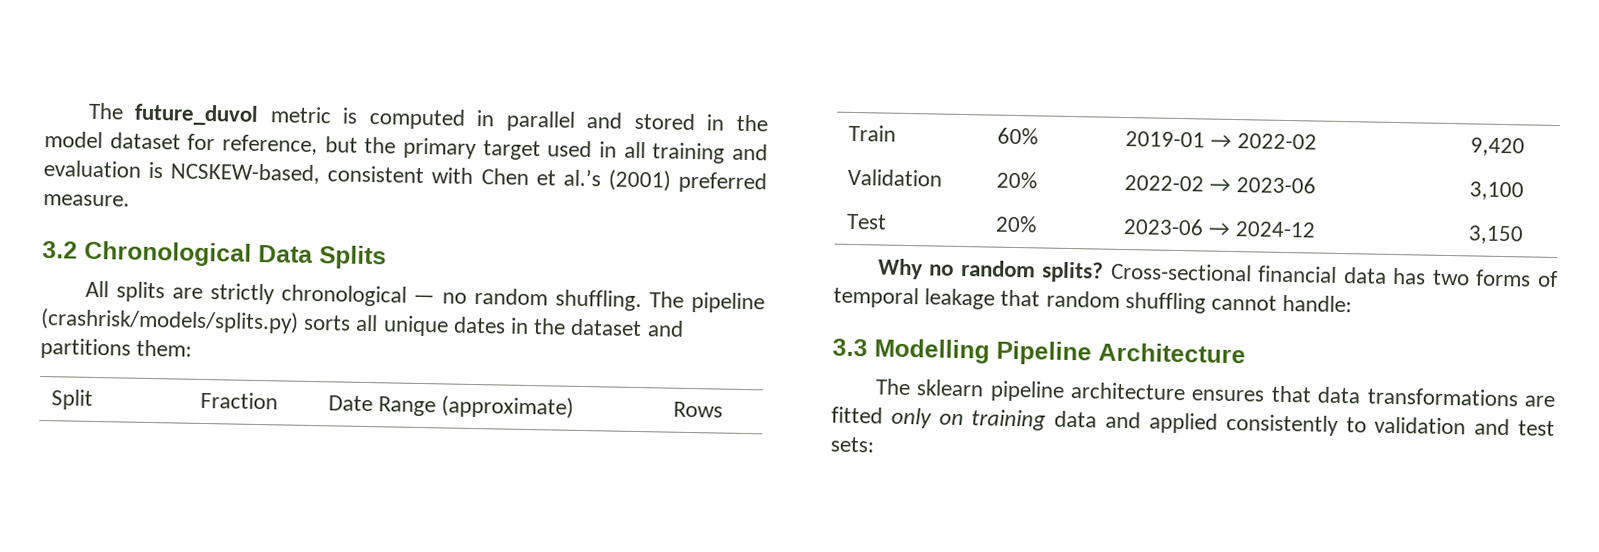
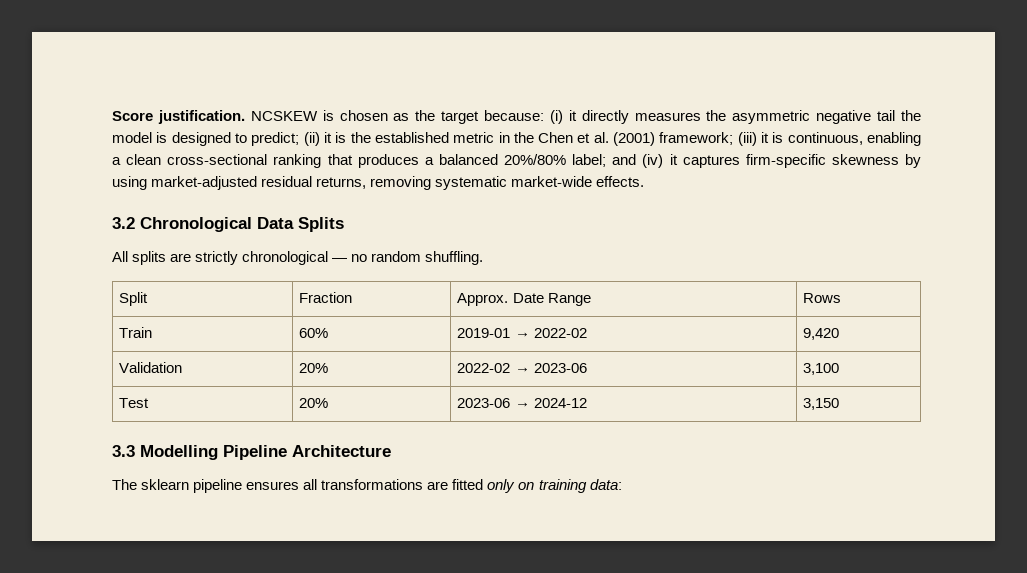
[87,102,769,132] [44,131,768,164] [43,160,767,194] [43,193,130,207] The future_duvol metric is computed in parallel and stored in the model dataset for reference, but the primary target used in all training and evaluation is NCSKEW-based, consistent with Chen et al.’s (2001) preferred measure. -> [112,110,921,124] [112,132,922,146] [112,154,921,168] [112,176,645,190] Score justification. NCSKEW is chosen as the target because: (i) it directly measures the asymmetric negative tail the model is designed to predict; (ii) it is the established metric in the Chen et al. (2001) framework; (iii) it is continuous, enabling a clean cross-sectional ranking that produces a balanced 20%/80% label; and (iv) it captures firm-specific skewness by using market-adjusted residual returns, removing systematic market-wide effects.
[649,291,766,314] [40,307,684,337] [40,337,193,360] The pipeline (crashrisk/models/splits.py) sorts all unique dates in the dataset and partitions them: -> (484, 258) none
(278, 400) none -> [457,293,509,306] Approx.
[441,395,575,419] (approximate) -> (591, 299) none
[876,258,1558,288] [833,286,1353,314] // Why no random splits? Cross-sectional financial data has two forms of temporal leakage that random shuffling cannot handle: -> (840, 404) none
[1070,382,1362,404] architecture ensures that data -> [246,479,318,490] ensures all
[1054,410,1555,436] [830,436,875,453] data and applied consistently to validation and test sets: -> [589,479,622,490] data:

